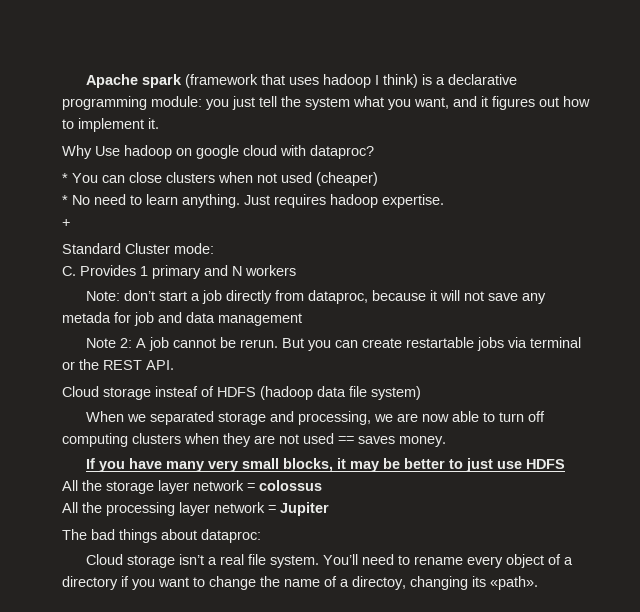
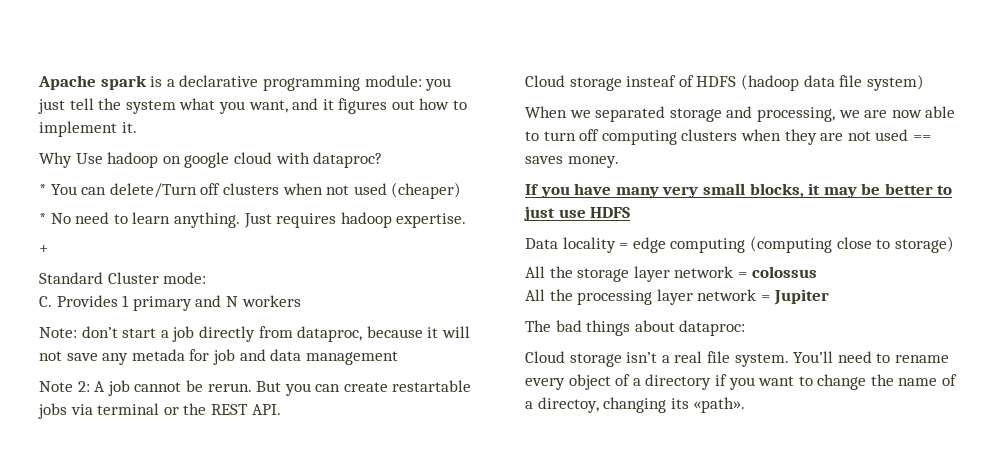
[184,74,418,88] (framework that uses hadoop I think) -> (147, 82) none
[129,172,162,183] close -> [109,183,221,198] delete/Turn off
(565, 464) none -> [525,236,954,253] // Data locality = edge computing (computing close to storage)

